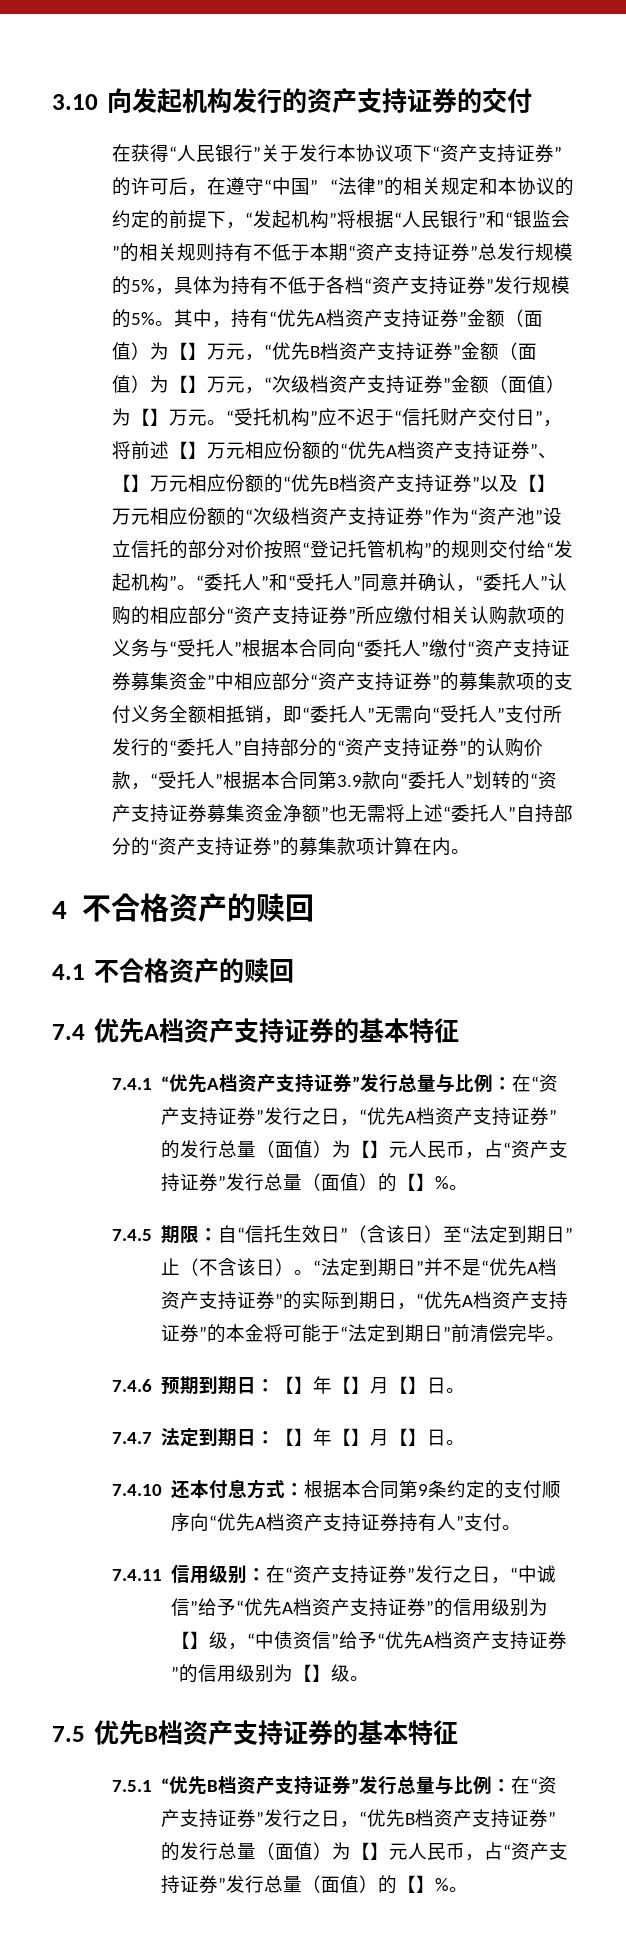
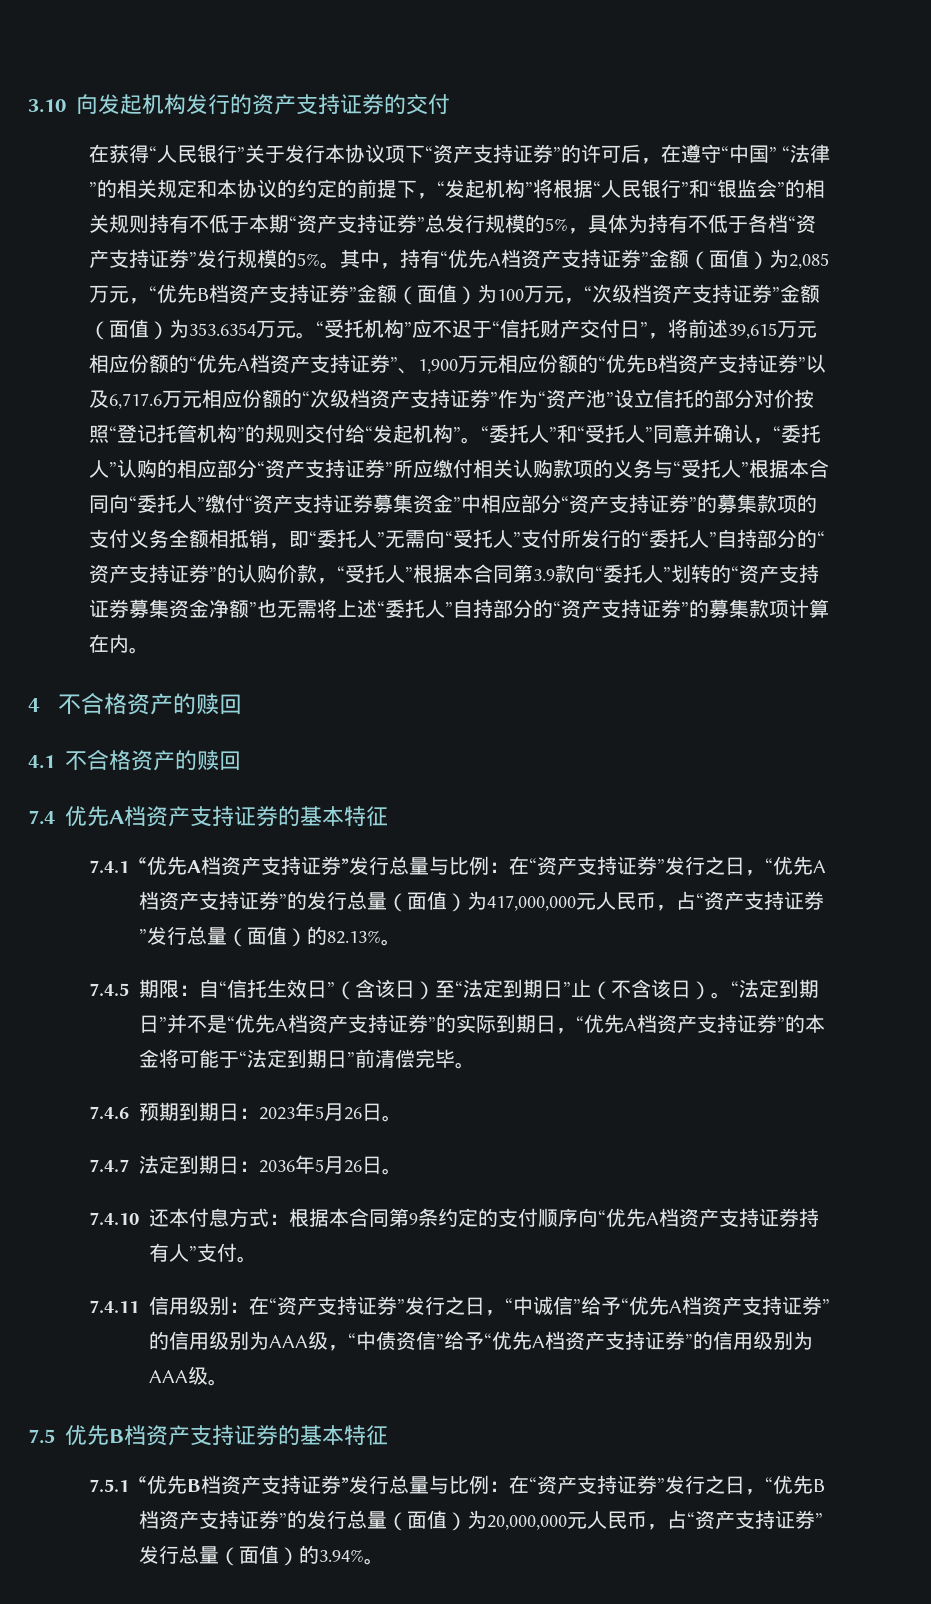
[169,342,208,360] 【】 -> [788,253,829,269] 2,085
[169,375,208,393] 【】 -> [496,289,524,301] 100
[131,408,170,426] 【】 -> [188,323,256,336] 353.6354
[169,441,208,459] 【】 -> [727,323,777,339] 39,615
[112,474,151,492] 【】 -> [417,359,458,374] 1,900
[518,474,557,492] 【】 -> [108,393,162,409] 6,717.6
[351,1140,390,1158] 【】 -> [486,895,576,911] 417,000,000
[397,1173,450,1191] 【】% -> [326,930,381,944] 82.13%
[275,1376,428,1394] 【】年【】月【】 -> [258,1102,362,1121] 2023年5月26
[275,1428,428,1446] 【】年【】月【】 -> [258,1155,362,1174] 2036年5月26
[171,1631,210,1649] 【】 -> [268,1335,308,1348] AAA
[293,1664,332,1682] 【】 -> [148,1370,188,1383] AAA
[351,1842,390,1860] 【】 -> [486,1515,567,1530] 20,000,000
[397,1875,450,1893] 【】% -> [318,1549,364,1562] 3.94%

